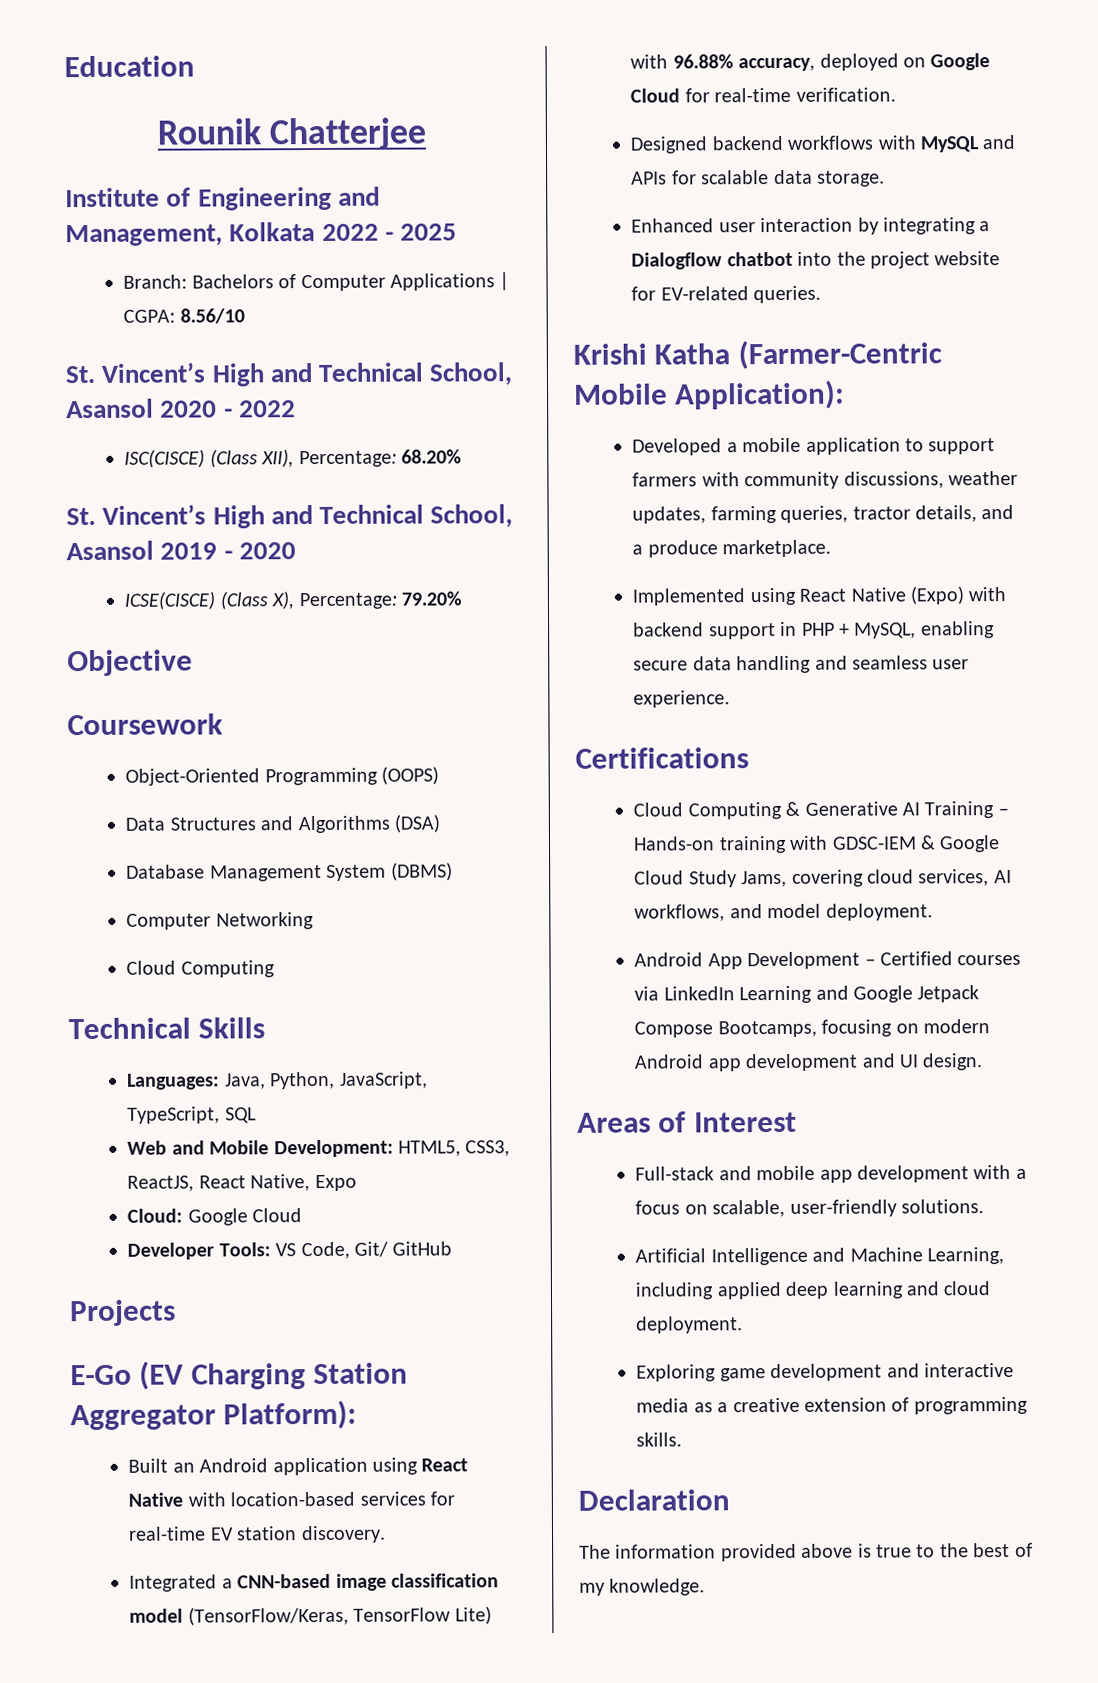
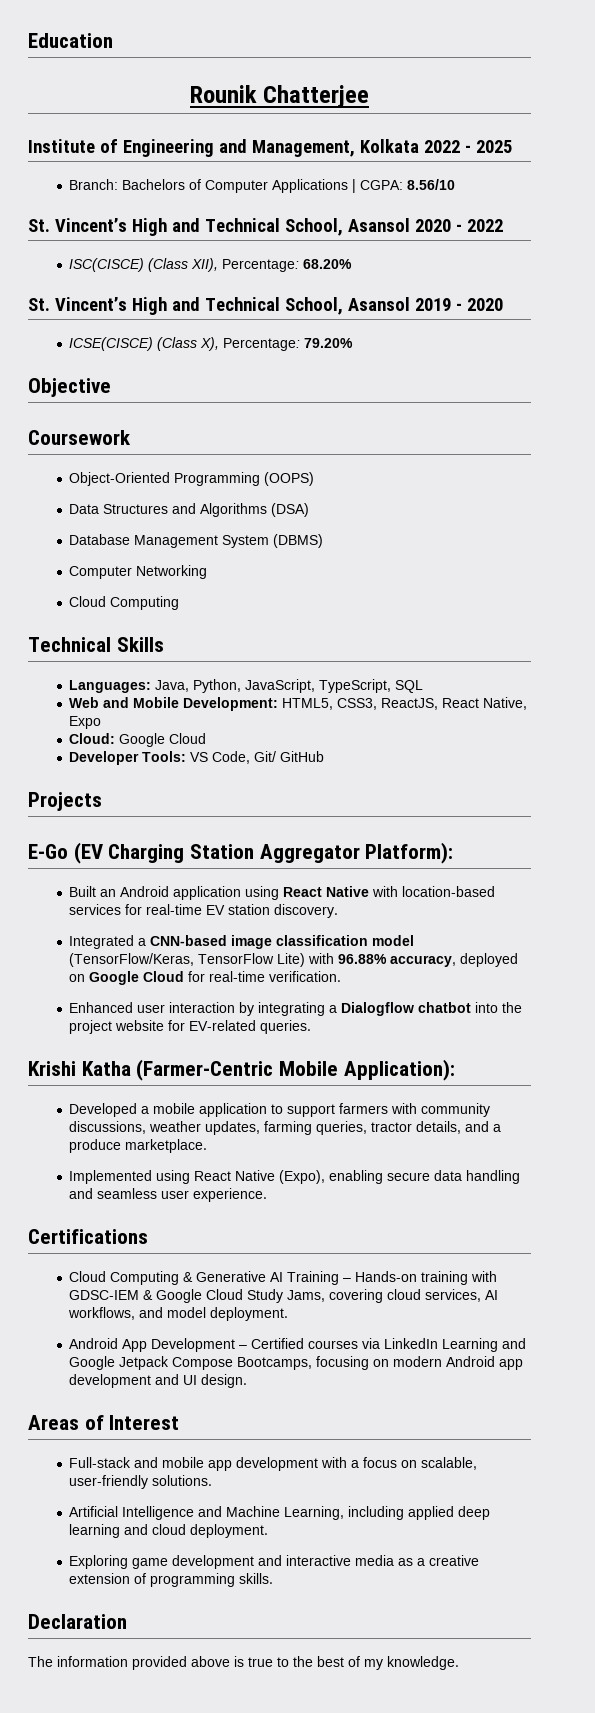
[630,134,1016,154] [631,169,885,187] // Designed backend workflows with MySQL and APIs for scalable data storage. -> (342, 976) none
[909,586,1007,605] [633,621,917,640] (Expo) with backend support in PHP + MySQL, -> [279,1170,326,1184] (Expo),

